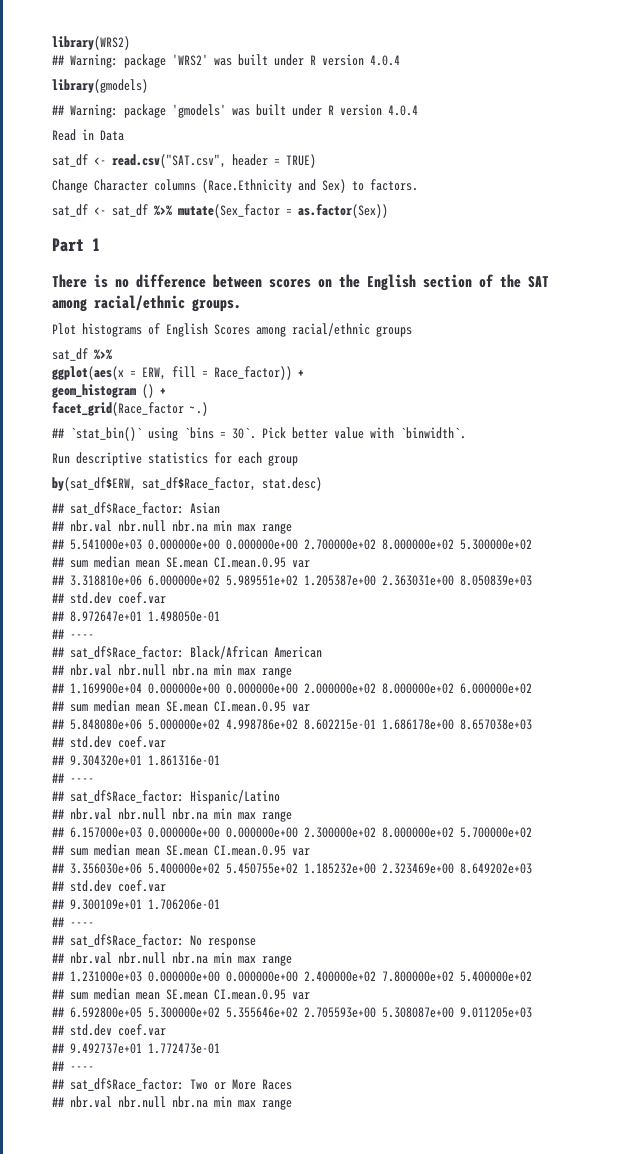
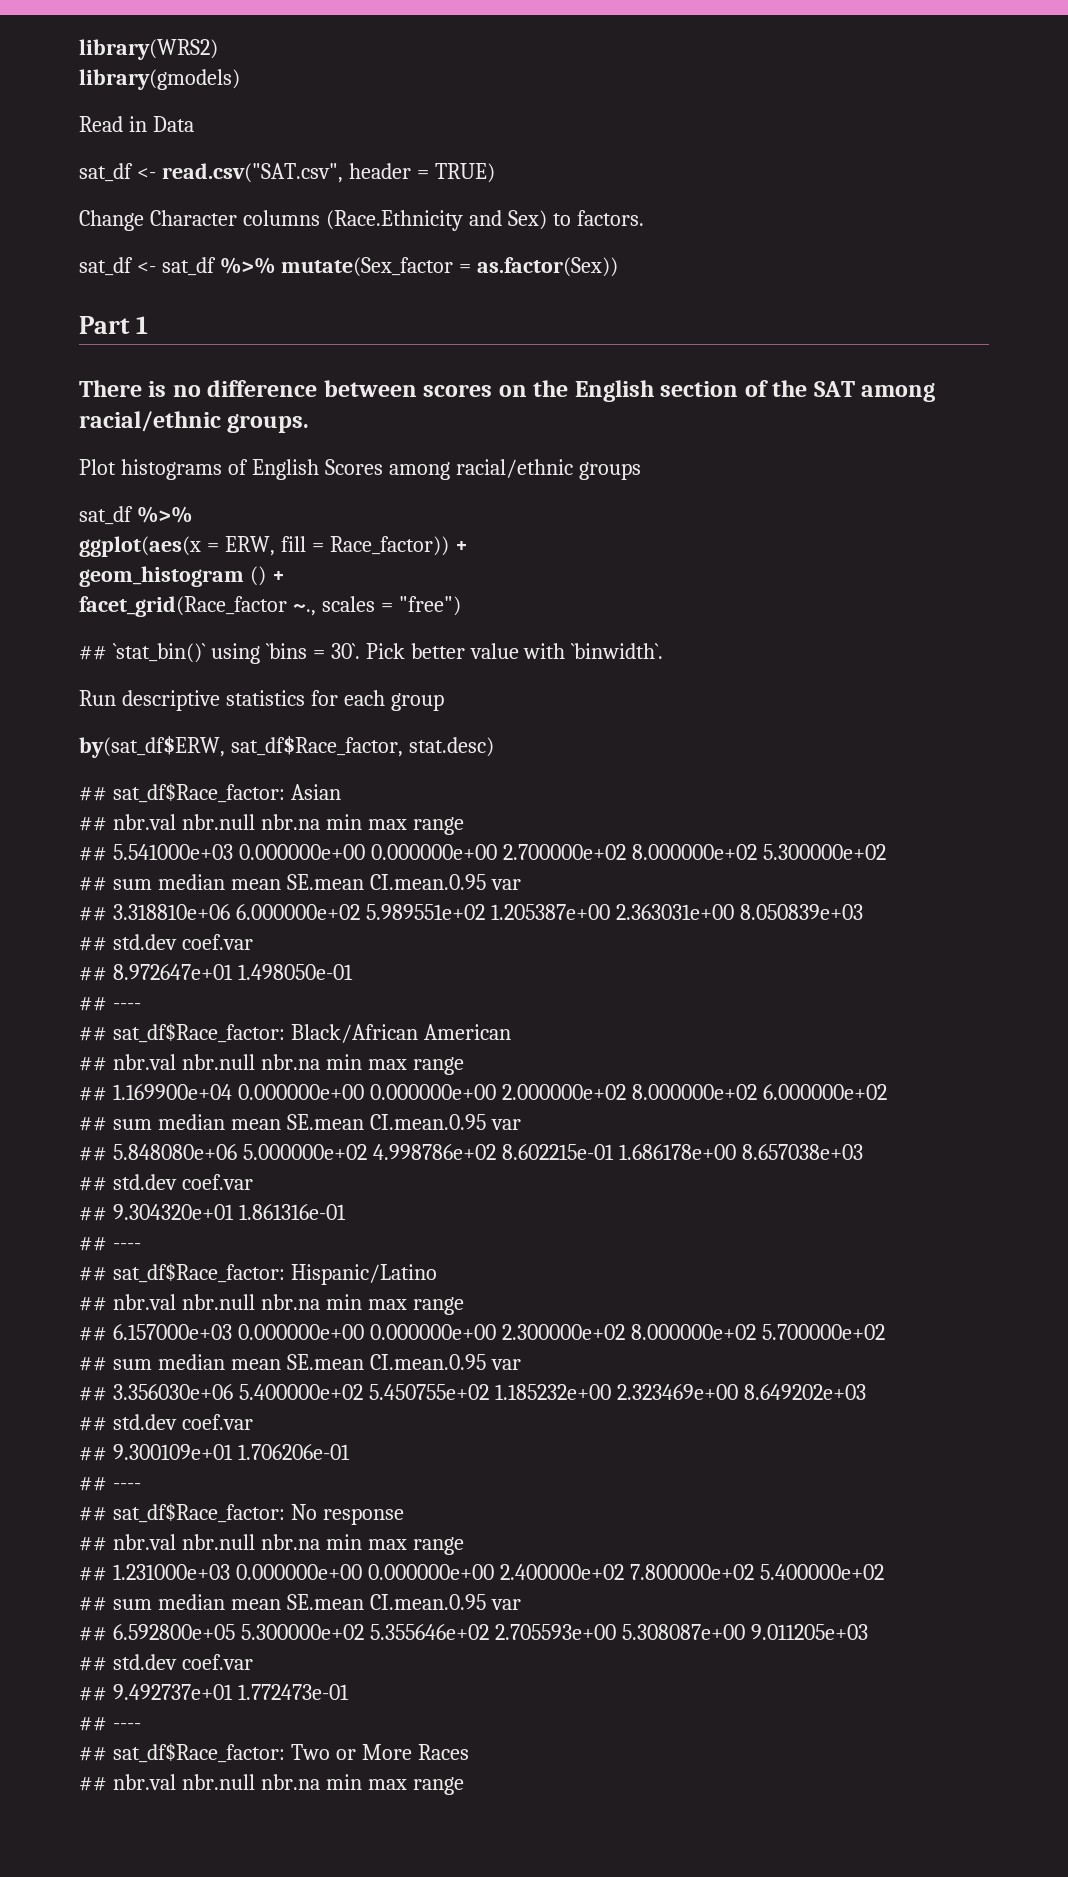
[52,54,400,68] [52,79,148,93] [52,104,418,118] ## Warning: package 'WRS2' was built under R version 4.0.4 // library(gmodels) // ## Warning: package 'gmodels' was built under R version 4.0.4 -> [79,69,240,90] library(gmodels)
[189,402,208,416] ~.) -> [292,596,461,616] ~., scales = "free")

